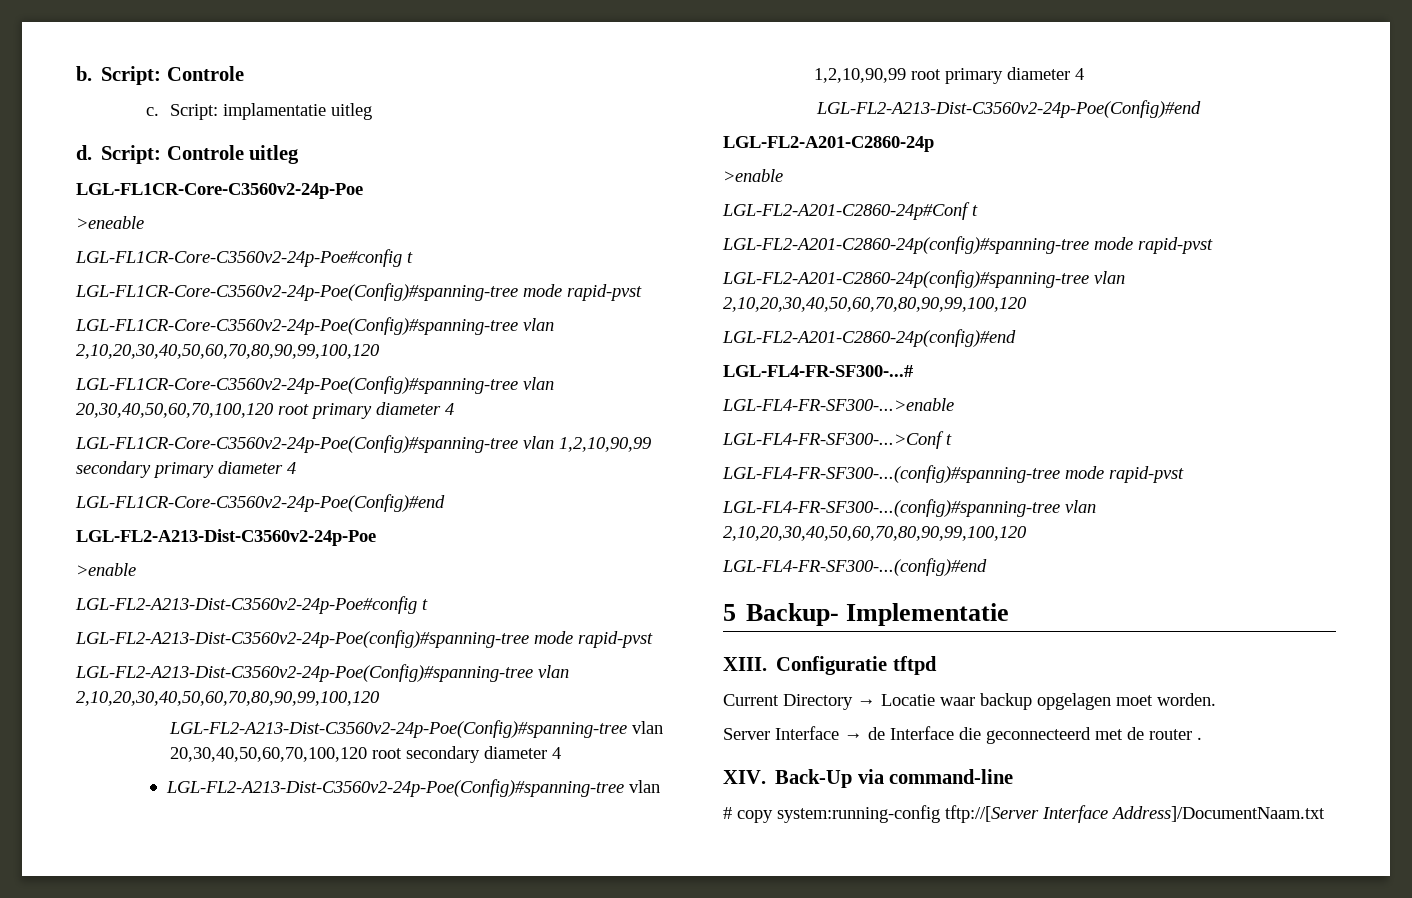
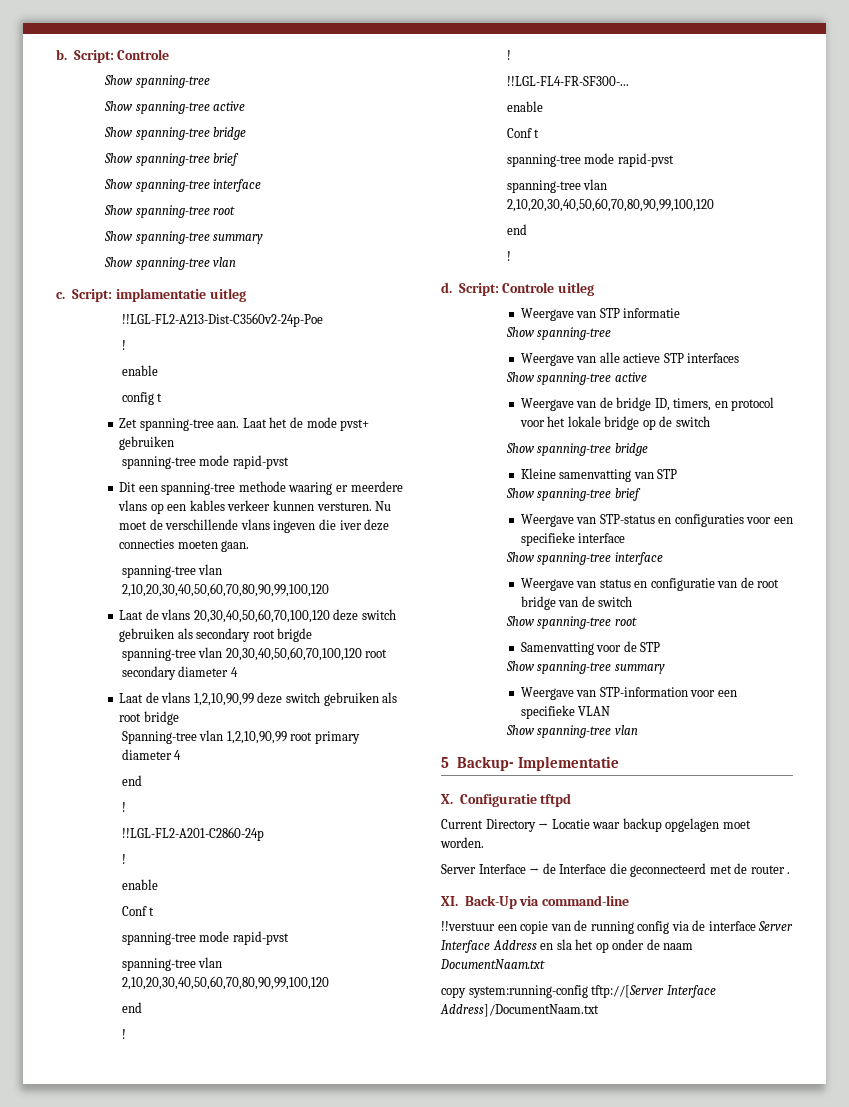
[146,103,372,120] [76,145,300,164] [76,183,363,199] [76,216,144,229] [75,249,413,267] [75,283,642,301] [75,317,554,335] [76,344,380,359] [75,376,554,394] [76,402,454,419] [75,435,651,453] [76,461,296,478] [75,494,445,512] [76,529,376,546] [76,563,136,576] [75,596,428,614] [75,630,653,648] [75,664,569,682] [76,691,380,706] [168,720,627,738] c. Script: implamentatie uitleg // d. Script: Controle uitleg // LGL-FL1CR-Core-C3560v2-24p-Poe // >eneable // LGL-FL1CR-Core-C3560v2-24p-Poe#config t // LGL-FL1CR-Core-C3560v2-24p-Poe(Config)#spanning-tree mode rapid-pvst // LGL-FL1CR-Core-C3560v2-24p-Poe(Config)#spanning-tree vlan 2,10,20,30,40,50,60,70,80,90,99,100,120 // LGL-FL1CR-Core-C3560v2-24p-Poe(Config)#spanning-tree vlan 20,30,40,50,60,70,100,120 root primary diameter 4 // LGL-FL1CR-Core-C3560v2-24p-Poe(Config)#spanning-tree vlan 1,2,10,90,99 secondary primary diameter 4 // LGL-FL1CR-Core-C3560v2-24p-Poe(Config)#end // LGL-FL2-A213-Dist-C3560v2-24p-Poe // >enable // LGL-FL2-A213-Dist-C3560v2-24p-Poe#config t // LGL-FL2-A213-Dist-C3560v2-24p-Poe(config)#spanning-tree mode rapid-pvst // LGL-FL2-A213-Dist-C3560v2-24p-Poe(Config)#spanning-tree vlan 2,10,20,30,40,50,60,70,80,90,99,100,120 // LGL-FL2-A213-Dist-C3560v2-24p-Poe(Config)#spanning-tree -> [104,75,210,88] [104,101,246,114] [104,127,247,140] [104,153,240,166] [104,179,262,192] [104,205,236,218] [104,231,264,244] [104,257,237,270] [56,288,246,302] [121,313,323,327] [121,340,126,350] [121,365,158,376] [121,392,163,405] [119,417,370,431] [119,436,175,450] [121,455,289,469] [119,481,403,495] [118,500,392,514] [119,519,390,533] [119,539,250,552] [121,564,223,578] [121,583,329,597] [119,609,396,623] [119,628,313,642] [121,648,196,661] Show spanning-tree // Show spanning-tree active // Show spanning-tree bridge // Show spanning-tree brief // Show spanning-tree interface // Show spanning-tree root // Show spanning-tree summary // Show spanning-tree vlan // c. Script: implamentatie uitleg // !!LGL-FL2-A213-Dist-C3560v2-24p-Poe // ! // enable // config t // Zet spanning-tree aan. Laat het de mode pvst+ gebruiken // spanning-tree mode rapid-pvst // Dit een spanning-tree methode waaring er meerdere vlans op een kables verkeer kunnen versturen. Nu moet de verschillende vlans ingeven die iver deze connecties moeten gaan. // spanning-tree vlan 2,10,20,30,40,50,60,70,80,90,99,100,120 // Laat de vlans 20,30,40,50,60,70,100,120 deze switch gebruiken als secondary root brigde // spanning-tree
[165,779,624,797] LGL-FL2-A213-Dist-C3560v2-24p-Poe(Config)#spanning-tree -> [119,692,398,706] [119,711,179,725] [121,731,197,744] Laat de vlans 1,2,10,90,99 deze switch gebruiken als root bridge // Spanning-tree
[815,100,1201,118] [723,136,934,152] [723,169,783,182] [722,202,978,220] [722,236,1213,254] [722,270,1125,288] [723,297,1027,312] [722,329,1016,347] [723,365,913,377] [722,398,954,411] [722,431,952,449] [722,465,1184,483] [722,499,1096,517] [723,526,1027,541] [722,558,987,576] LGL-FL2-A213-Dist-C3560v2-24p-Poe(Config)#end // LGL-FL2-A201-C2860-24p // >enable // LGL-FL2-A201-C2860-24p#Conf t // LGL-FL2-A201-C2860-24p(config)#spanning-tree mode rapid-pvst // LGL-FL2-A201-C2860-24p(config)#spanning-tree vlan 2,10,20,30,40,50,60,70,80,90,99,100,120 // LGL-FL2-A201-C2860-24p(config)#end // LGL-FL4-FR-SF300-...# // LGL-FL4-FR-SF300-...>enable // LGL-FL4-FR-SF300-...>Conf t // LGL-FL4-FR-SF300-...(config)#spanning-tree mode rapid-pvst // LGL-FL4-FR-SF300-...(config)#spanning-tree vlan 2,10,20,30,40,50,60,70,80,90,99,100,120 // LGL-FL4-FR-SF300-...(config)#end -> [121,775,142,786] [121,802,126,812] [121,827,264,841] [121,854,126,864] [121,879,158,890] [121,906,155,916] [121,931,289,945] [121,957,223,971] [121,976,329,990] [121,1002,142,1013] [121,1029,126,1039] [506,50,511,60] [506,76,629,86] [506,101,543,112] [506,128,540,138] [506,153,674,167] [506,179,608,193] [506,198,714,212] [506,224,527,235] [506,251,511,261] [441,282,594,296] [520,308,681,321] [505,327,612,340] [520,352,740,366] [505,372,647,385] [520,397,775,411] [519,416,710,430] [505,443,648,456] [520,468,678,482] [505,488,641,501] [520,514,793,527] [520,532,626,546] [505,552,663,565] [520,577,780,591] [520,596,633,610] [505,616,637,629] [520,641,661,655] [505,661,665,674] [520,687,737,700] [520,705,611,719] [505,725,638,738] end // ! // !!LGL-FL2-A201-C2860-24p // ! // enable // Conf t // spanning-tree mode rapid-pvst // spanning-tree vlan 2,10,20,30,40,50,60,70,80,90,99,100,120 // end // ! // ! // !!LGL-FL4-FR-SF300-... // enable // Conf t // spanning-tree mode rapid-pvst // spanning-tree vlan 2,10,20,30,40,50,60,70,80,90,99,100,120 // end // ! // d. Script: Controle uitleg // Weergave van STP informatie // Show spanning-tree // Weergave van alle actieve STP interfaces // Show spanning-tree active // Weergave van de bridge ID, timers, en protocol voor het lokale bridge op de switch // Show spanning-tree bridge // Kleine samenvatting van STP // Show spanning-tree brief // Weergave van STP-status en configuraties voor een specifieke interface // Show spanning-tree interface // Weergave van status en configuratie van de root bridge van de switch // Show spanning-tree root // Samenvatting voor de STP // Show spanning-tree summary // Weergave van STP-information voor een specifieke VLAN // Show spanning-tree vlan
[723,657,767,671] XIII. -> [441,794,453,804] X.
[723,770,766,784] XIV. -> [441,896,458,906] XI.
[723,807,732,819] # -> [441,920,794,934] [441,939,694,953] [440,959,545,969] !!verstuur een copie van de running config via de interface Server Interface Address en sla het op onder de naam DocumentNaam.txt //

